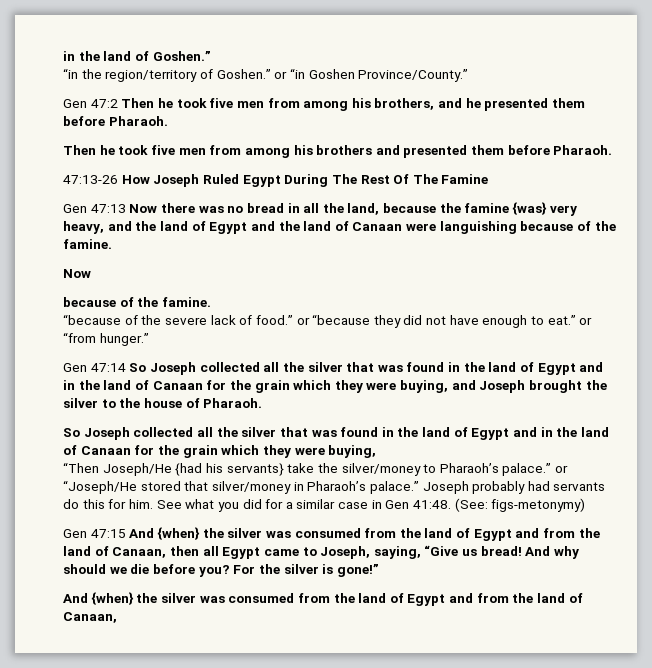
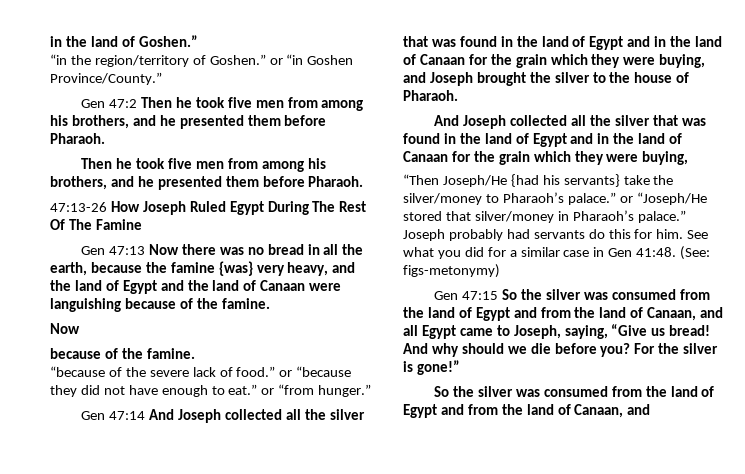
[316,145,400,155] brothers and -> [50,176,154,190] brothers, and he
[347,203,380,215] land, -> [50,262,87,276] earth,
[129,363,147,372] So -> [148,409,174,420] And
[63,428,80,437] So -> [434,115,460,126] And
[129,527,200,540] And {when} -> [501,289,517,300] So
[169,546,199,556] then -> [700,307,724,318] and
[63,592,134,605] And {when} -> [434,386,450,397] So
(117, 617) none -> [627,404,651,415] and

